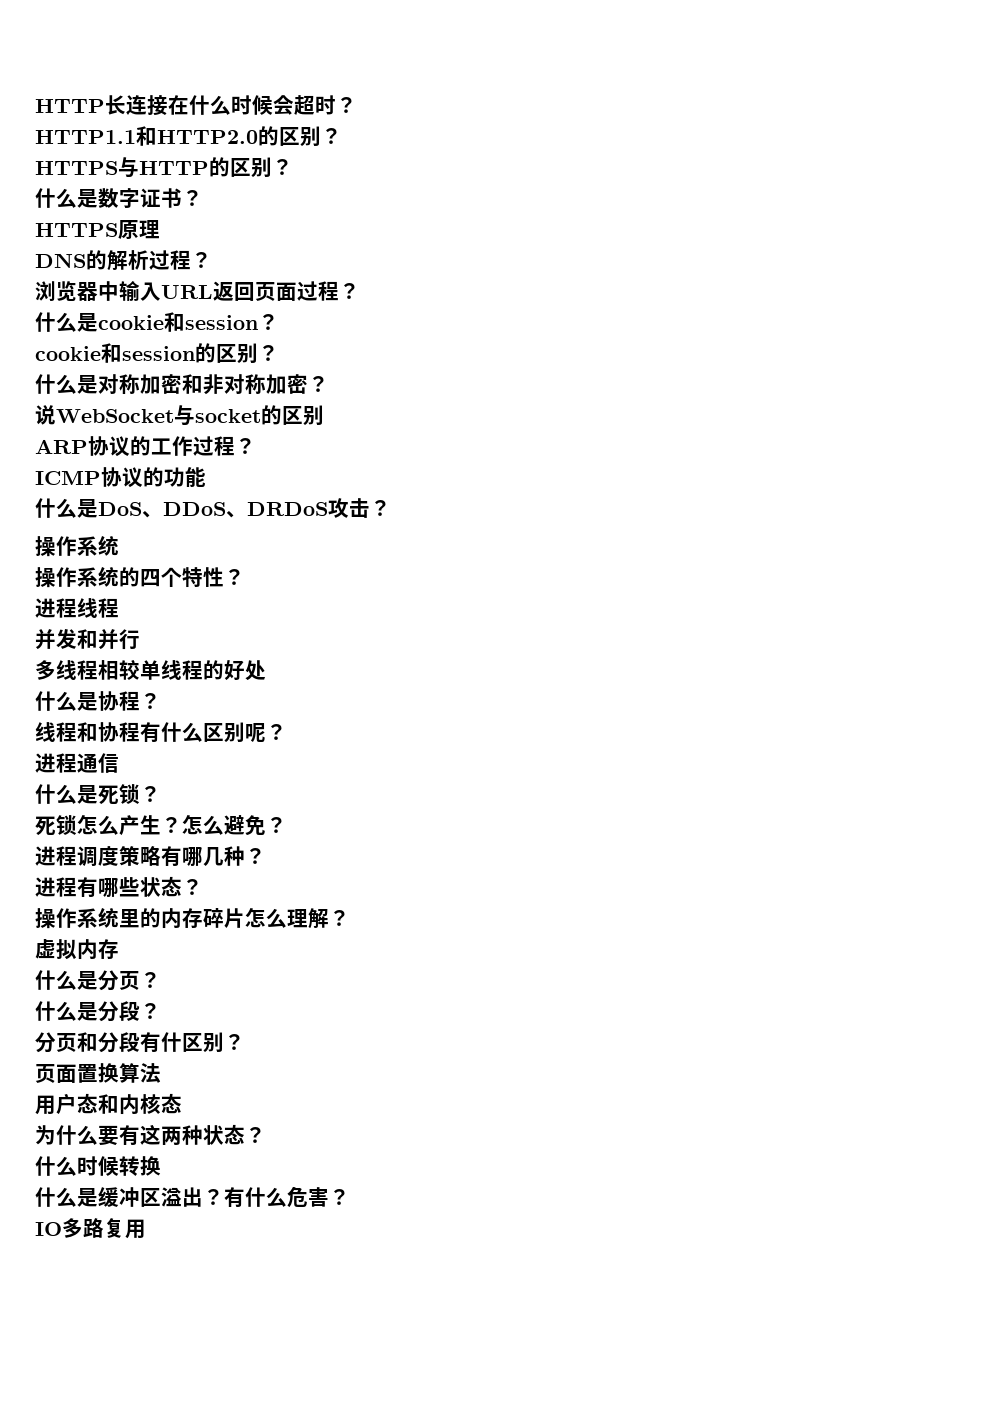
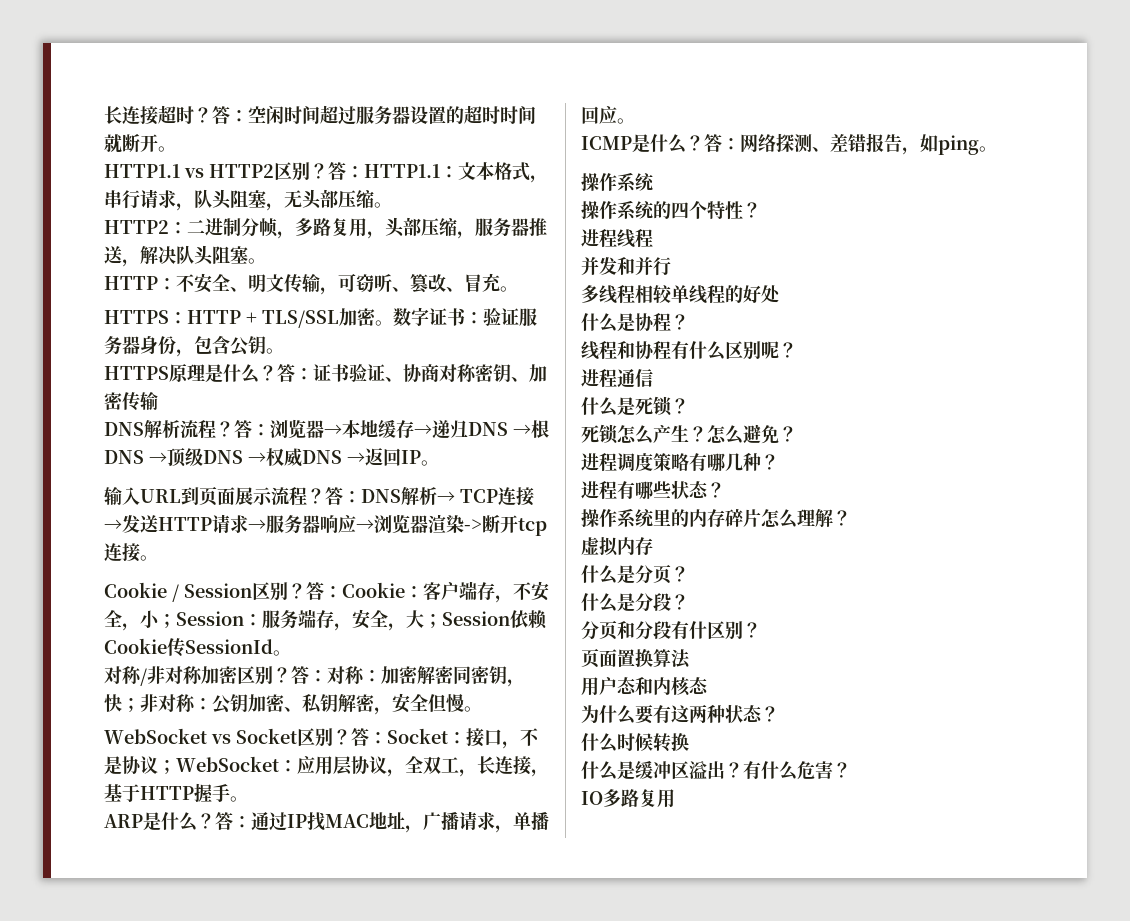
[35,95,357,116] [35,126,342,147] [35,157,293,178] [35,188,203,208] [35,220,160,239] [35,250,212,271] [35,281,360,302] [35,312,279,332] [35,343,279,364] [35,374,329,395] [35,405,324,426] [35,436,256,457] [35,467,206,488] [35,498,391,518] HTTP长连接在什么时候会超时？ // HTTP1.1和HTTP2.0的区别？ // HTTPS与HTTP的区别？ // 什么是数字证书？ // HTTPS原理 // DNS的解析过程？ // 浏览器中输入URL返回页面过程？ // 什么是cookie和session？ // cookie和session的区别？ // 什么是对称加密和非对称加密？ // 说WebSocket与socket的区别 // ARP协议的工作过程？ // ICMP协议的功能 // 什么是DoS、DDoS、DRDoS攻击？ -> [104,105,536,125] [104,133,176,152] [104,162,548,183] [104,189,392,211] [104,217,547,239] [104,245,266,267] [104,273,518,295] [104,307,537,328] [104,335,284,357] [104,364,547,383] [104,391,158,411] [104,419,549,439] [104,448,439,467] [104,486,534,506] [104,514,547,536] [104,543,158,562] [104,581,549,603] [104,609,547,631] [104,638,291,657] [104,666,525,687] [104,693,482,715] [104,728,539,749] [104,756,549,777] [104,783,248,803] [104,811,549,833] [581,106,635,124] [581,133,997,155] 长连接超时？答：空闲时间超过服务器设置的超时时间就断开。 // HTTP1.1 vs HTTP2区别？答：HTTP1.1：文本格式，串行请求，队头阻塞，无头部压缩。 // HTTP2：二进制分帧，多路复用，头部压缩，服务器推送，解决队头阻塞。 // HTTP：不安全、明文传输，可窃听、篡改、冒充。 // HTTPS：HTTP + TLS/SSL加密。数字证书：验证服务器身份，包含公钥。 // HTTPS原理是什么？答：证书验证、协商对称密钥、加密传输 // DNS解析流程？答：浏览器→本地缓存→递归DNS →根DNS →顶级DNS →权威DNS →返回IP。 // 输入URL到页面展示流程？答：DNS解析→ TCP连接→发送HTTP请求→服务器响应→浏览器渲染->断开tcp连接。 // Cookie / Session区别？答：Cookie：客户端存，不安全，小；Session：服务端存，安全，大；Session依赖Cookie传SessionId。 // 对称/非对称加密区别？答：对称：加密解密同密钥，快；非对称：公钥加密、私钥解密，安全但慢。 // WebSocket vs Socket区别？答：Socket：接口，不是协议；WebSocket：应用层协议，全双工，长连接，基于HTTP握手。 // ARP是什么？答：通过IP找MAC地址，广播请求，单播回应。 // ICMP是什么？答：网络探测、差错报告，如ping。

